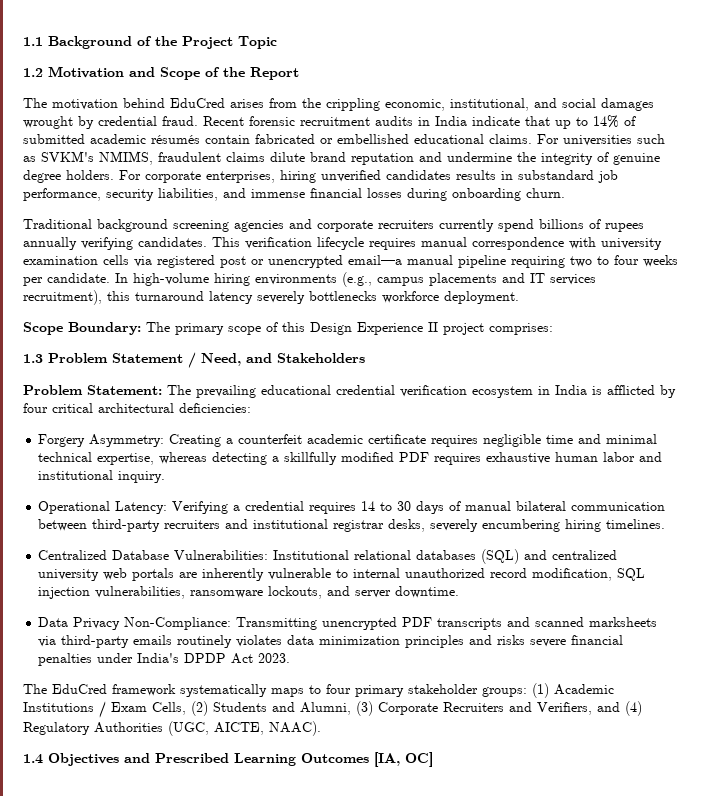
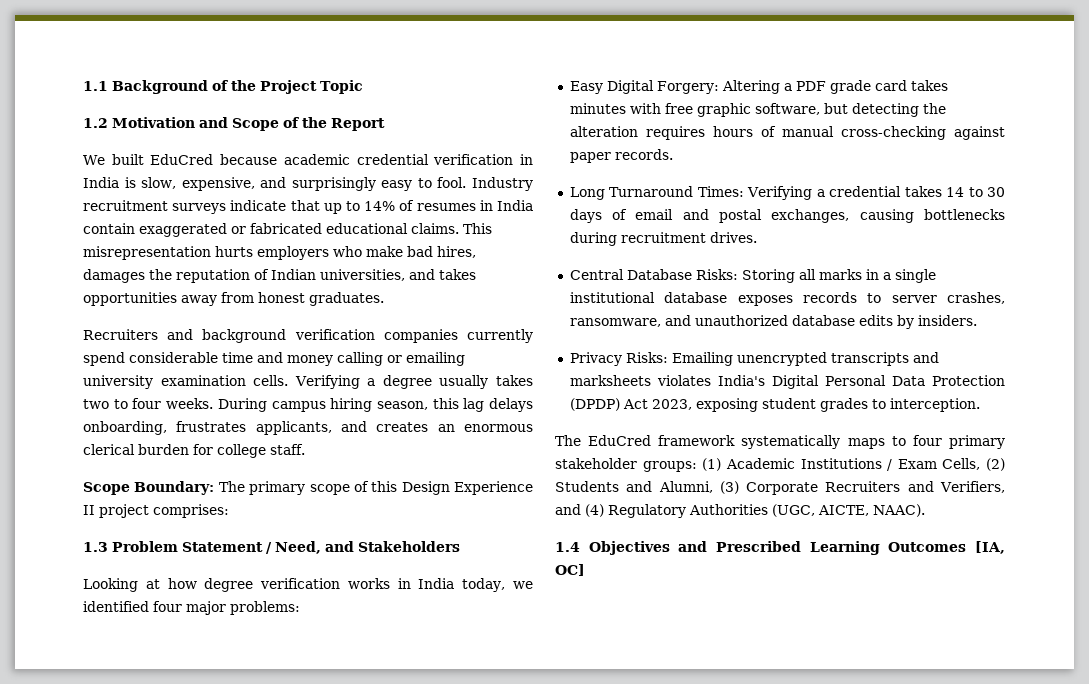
[23,98,654,111] [23,116,467,129] The motivation behind EduCred arises from the crippling economic, institutional, and social damages wrought by credential fraud. Recent forensic recruitment audits in India -> [83,154,533,165] [83,177,533,191] [83,200,227,214] We built EduCred because academic credential verification in India is slow, expensive, and surprisingly easy to fool. Industry recruitment surveys
[23,134,665,146] [23,151,660,165] [23,170,618,183] [23,188,565,201] [23,219,644,232] [23,237,662,250] [23,255,678,268] [23,272,596,287] [23,290,519,305] submitted academic résumés contain fabricated or embellished educational claims. For universities such as SVKM's NMIMS, fraudulent claims dilute brand reputation and undermine the integrity of genuine degree holders. For corporate enterprises, hiring unverified candidates results in substandard job performance, security liabilities, and immense financial losses during onboarding churn. // Traditional background screening agencies and corporate recruiters currently spend billions of rupees annually verifying candidates. This verification lifecycle requires manual correspondence with university examination cells via registered post or unencrypted email—a manual pipeline requiring two to four weeks per candidate. In high-volume hiring environments (e.g., campus placements and IT services recruitment), this turnaround latency severely bottlenecks workforce deployment. -> [416,200,533,211] [83,223,492,237] [83,246,476,260] [83,269,476,283] [83,292,384,306] [83,329,533,343] [83,352,465,366] [83,375,533,389] [83,398,533,412] [83,421,533,435] [83,444,305,458] resumes in India contain exaggerated or fabricated educational claims. This misrepresentation hurts employers who make bad hires, damages the reputation of Indian universities, and takes opportunities away from honest graduates. // Recruiters and background verification companies currently spend considerable time and money calling or emailing university examination cells. Verifying a degree usually takes two to four weeks. During campus hiring season, this lag delays onboarding, frustrates applicants, and creates an enormous clerical burden for college staff.
[23,385,676,398] [23,403,251,413] [38,434,658,447] [38,452,663,465] [38,470,166,483] [38,501,168,514] Problem Statement: The prevailing educational credential verification ecosystem in India is afflicted by four critical architectural deficiencies: // Forgery Asymmetry: Creating a counterfeit academic certificate requires negligible time and minimal technical expertise, whereas detecting a skillfully modified PDF requires exhaustive human labor and institutional inquiry. // Operational Latency: -> [83,578,534,592] [83,601,300,615] [569,80,948,94] [569,103,946,117] [569,126,1005,140] [569,149,673,163] [569,186,744,200] Looking at how degree verification works in India today, we identified four major problems: // Easy Digital Forgery: Altering a PDF grade card takes minutes with free graphic software, but detecting the alteration requires hours of manual cross-checking against paper records. // Long Turnaround Times:
[309,502,357,514] requires -> [904,186,942,197] takes
[465,501,666,511] [38,519,666,532] [38,549,618,564] [38,568,646,581] [38,586,460,599] [38,617,658,630] [38,635,624,648] [38,653,291,666] manual bilateral communication between third-party recruiters and institutional registrar desks, severely encumbering hiring timelines. // Centralized Database Vulnerabilities: Institutional relational databases (SQL) and centralized university web portals are inherently vulnerable to internal unauthorized record modification, SQL injection vulnerabilities, ransomware lockouts, and server downtime. // Data Privacy Non-Compliance: Transmitting unencrypted PDF transcripts and scanned marksheets via third-party emails routinely violates data minimization principles and risks severe financial penalties under India's DPDP Act 2023. -> [635,209,1005,223] [569,232,757,246] [569,269,936,283] [569,292,1005,306] [569,315,977,329] [569,352,939,366] [569,375,1005,389] [569,398,980,412] email and postal exchanges, causing bottlenecks during recruitment drives. // Central Database Risks: Storing all marks in a single institutional database exposes records to server crashes, ransomware, and unauthorized database edits by insiders. // Privacy Risks: Emailing unencrypted transcripts and marksheets violates India's Digital Personal Data Protection (DPDP) Act 2023, exposing student grades to interception.

